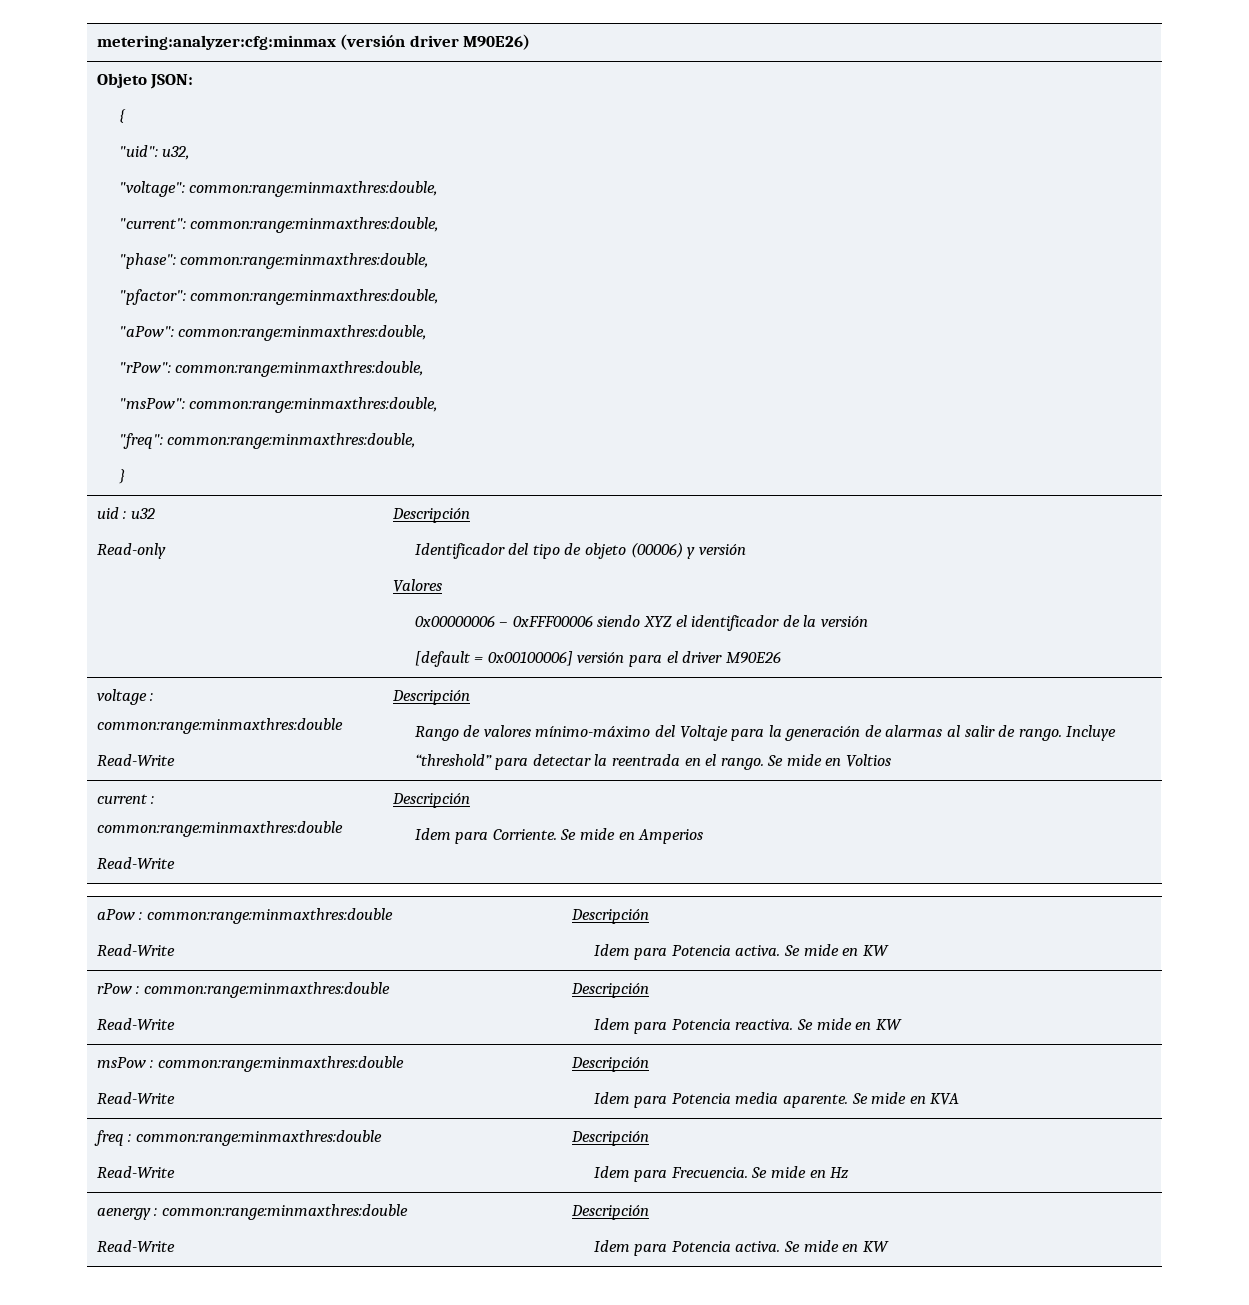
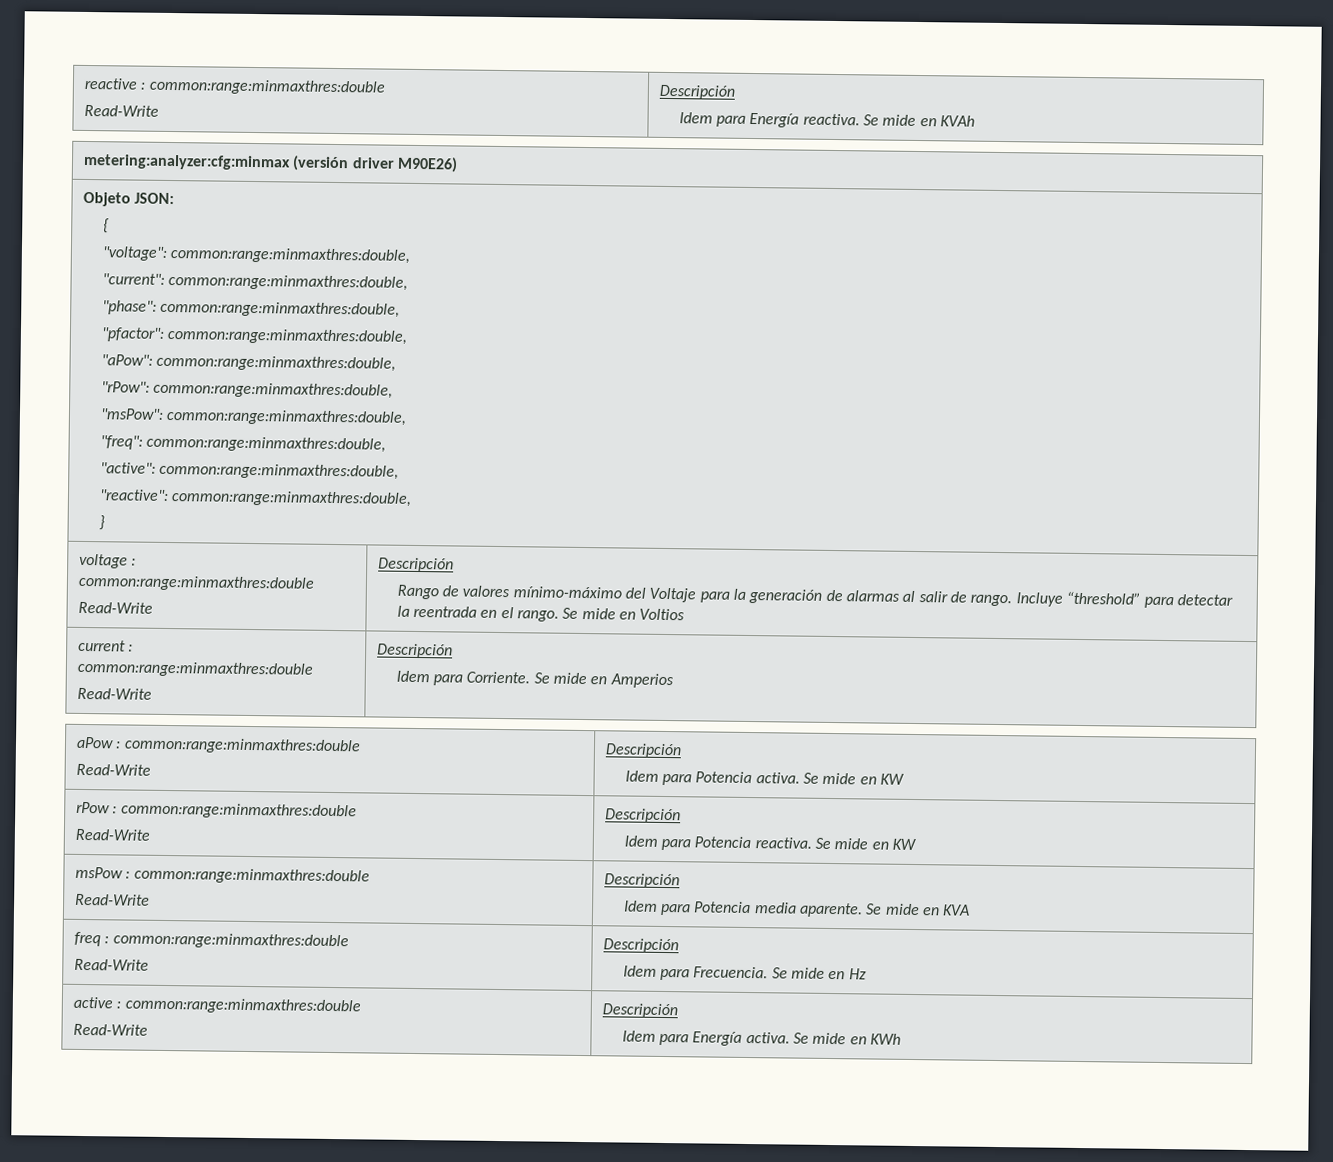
(96, 42) none -> [84,77,385,96] [84,104,160,117] [659,84,736,100] [678,112,975,128] reactive : common:range:minmaxthres:double // Read-Write | Descripción // Idem para Energía reactiva. Se mide en KVAh //
[118,145,191,160] // "uid": u32, -> (109, 226) none
[118,469,125,484] [96,507,155,519] [96,543,166,559] [391,508,470,523] [414,542,746,559] [392,579,442,592] [414,615,868,631] [414,651,781,667] } // uid : u32 // Read-only | Descripción // Identificador del tipo de objeto (00006) y versión // Valores // 0x00000006 – 0xFFF00006 siendo XYZ el identificador de la versión // [default = 0x00100006] versión para el driver M90E26 -> [99,462,400,480] [98,489,413,507] [98,515,105,531] "active": common:range:minmaxthres:double, // "reactive": common:range:minmaxthres:double, // }
[96,1204,408,1220] [96,1240,175,1252] [570,1205,649,1220] [593,1240,889,1256] aenergy : common:range:minmaxthres:double // Read-Write | Descripción // Idem para Potencia activa. Se mide en KW -> [73,996,361,1015] [73,1023,149,1036] [602,1003,679,1019] [621,1030,901,1046] active : common:range:minmaxthres:double // Read-Write | Descripción // Idem para Energía activa. Se mide en KWh

